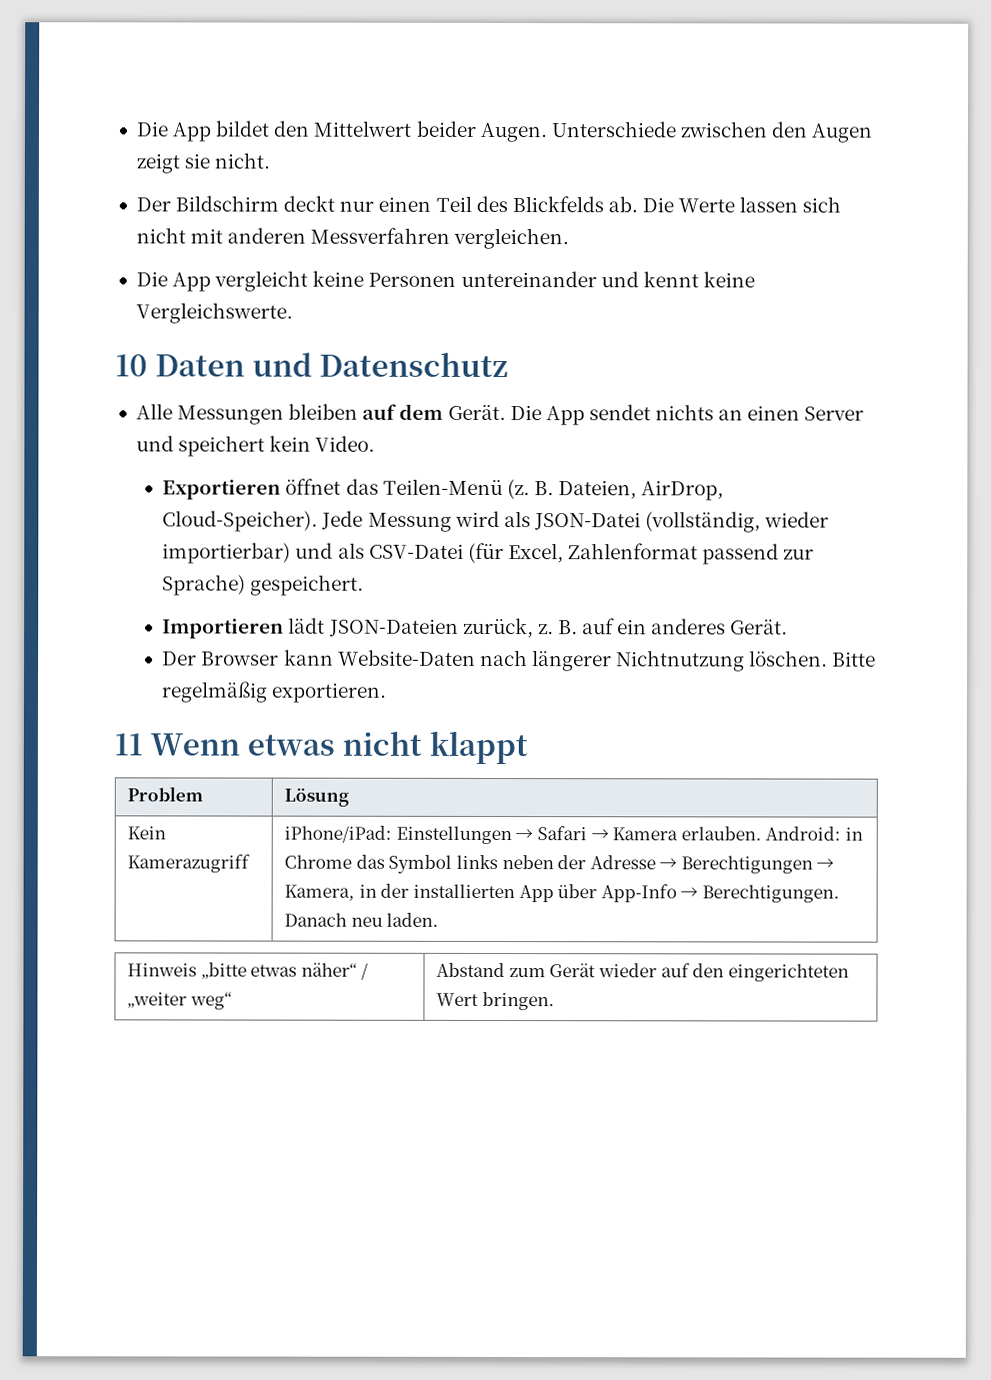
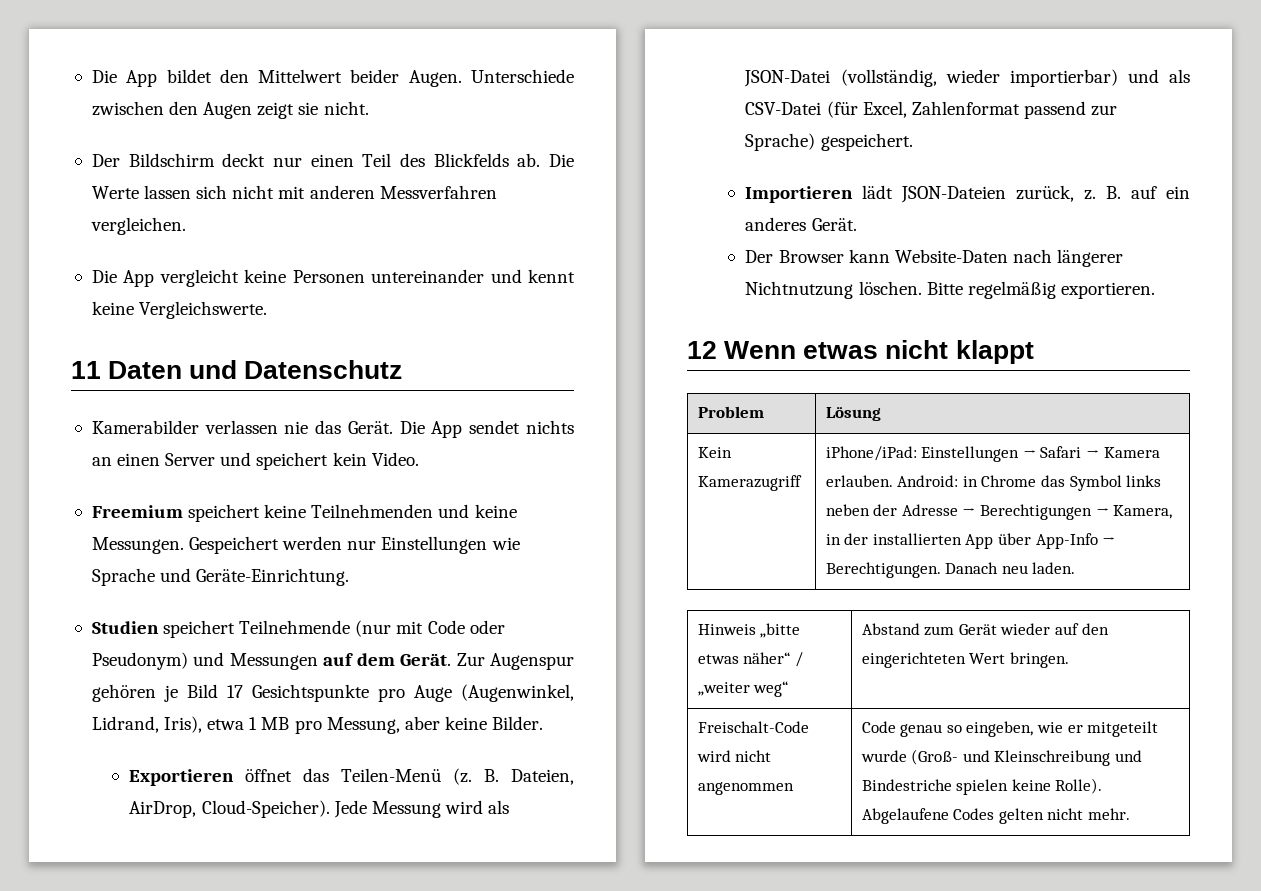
[115,354,148,377] 10 -> [71,361,101,379] 11
[135,403,444,425] Alle Messungen bleiben auf dem -> [91,420,342,434] Kamerabilder verlassen nie das
(376, 443) none -> [91,504,517,522] [91,536,520,554] [91,568,350,586] [91,620,505,638] [91,652,574,670] [91,684,574,702] [91,716,544,734] // Freemium speichert keine Teilnehmenden und keine Messungen. Gespeichert werden nur Einstellungen wie Sprache und Geräte-Einrichtung. // Studien speichert Teilnehmende (nur mit Code oder Pseudonym) und Messungen auf dem Gerät. Zur Augenspur gehören je Bild 17 Gesichtspunkte pro Auge (Augenwinkel, Lidrand, Iris), etwa 1 MB pro Messung, aber keine Bilder.
[114,733,143,756] 11 -> [687,341,717,359] 12
(555, 1001) none -> [697,721,809,733] [696,750,772,762] [697,782,794,795] [861,721,1159,737] [860,749,1142,766] [861,778,1103,795] [861,808,1130,824] // Freischalt-Code wird nicht angenommen | Code genau so eingeben, wie er mitgeteilt wurde (Groß- und Kleinschreibung und Bindestriche spielen keine Rolle). Abgelaufene Codes gelten nicht mehr.

